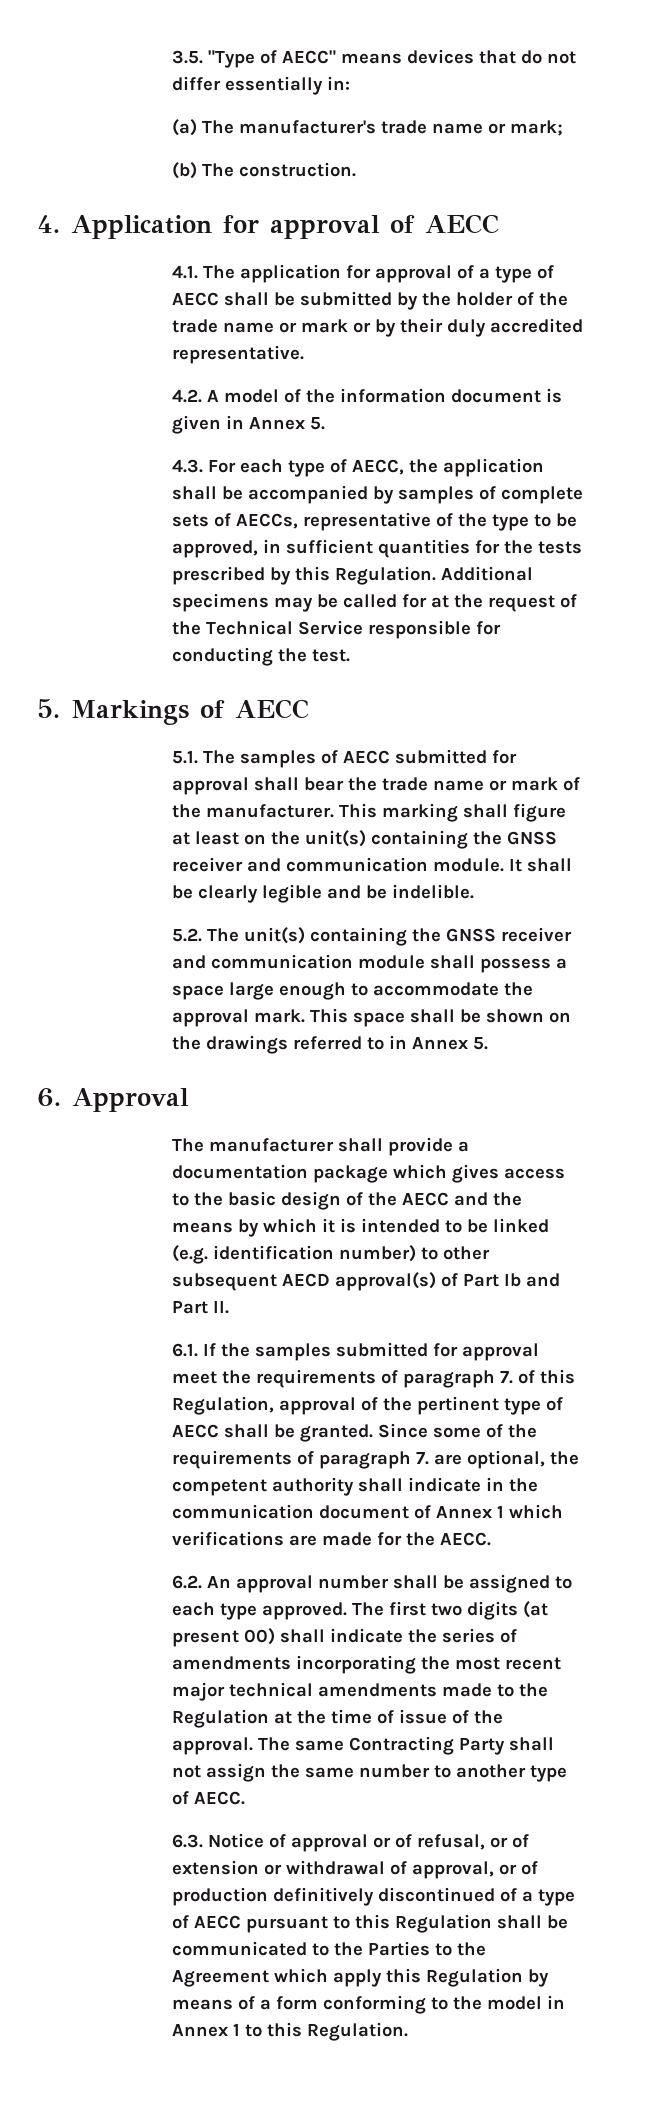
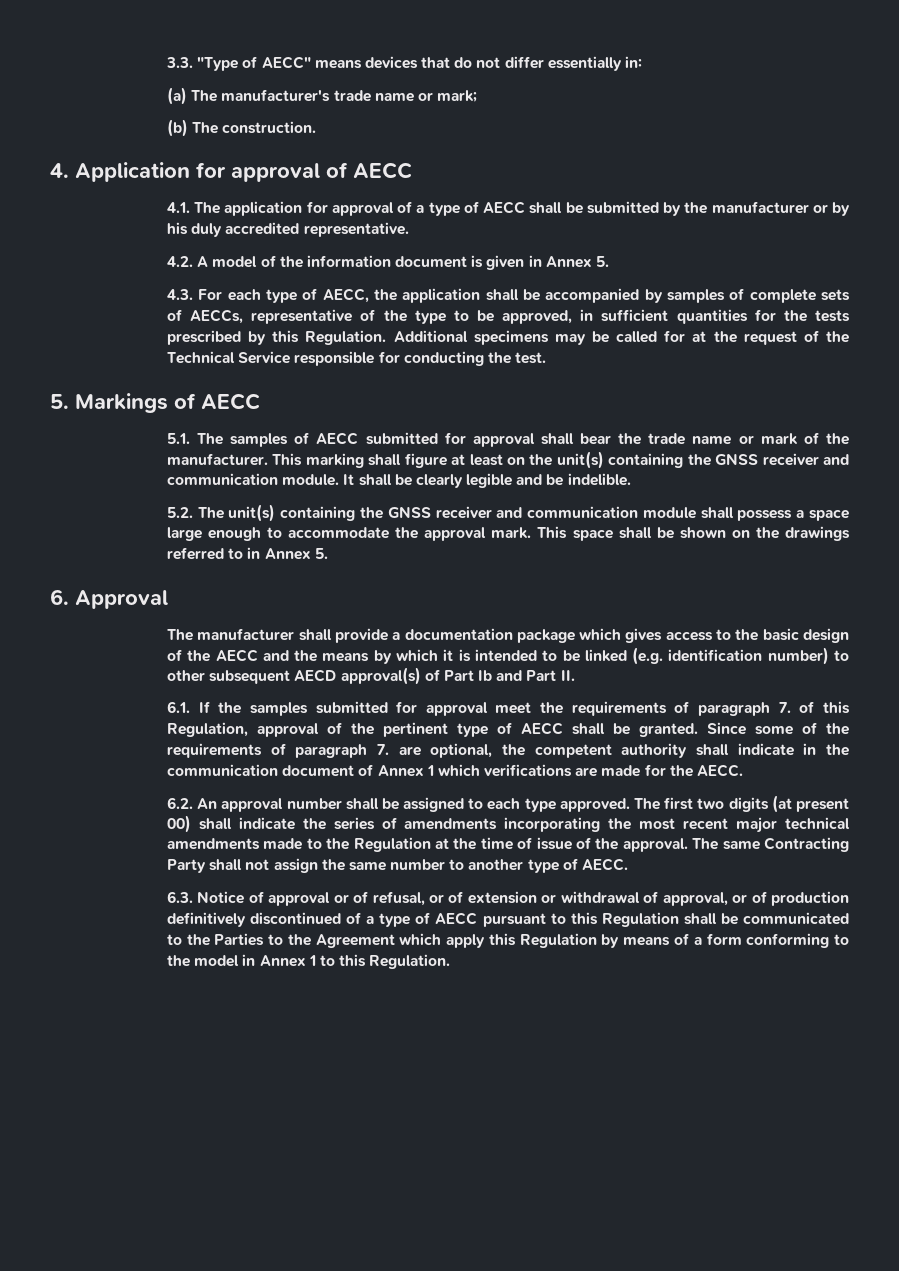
[172,50,204,64] 3.5. -> [165,57,193,68] 3.3.
[456,292,569,306] [172,319,349,333] holder of the trade name or mark -> [711,201,809,214] manufacturer
[400,318,444,333] their -> [166,222,188,235] his

